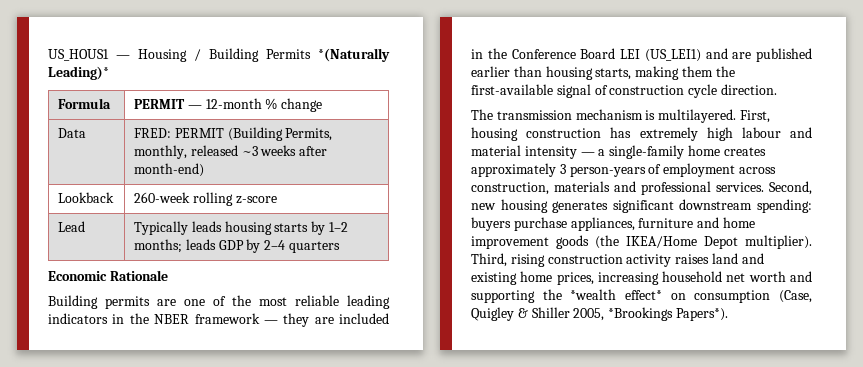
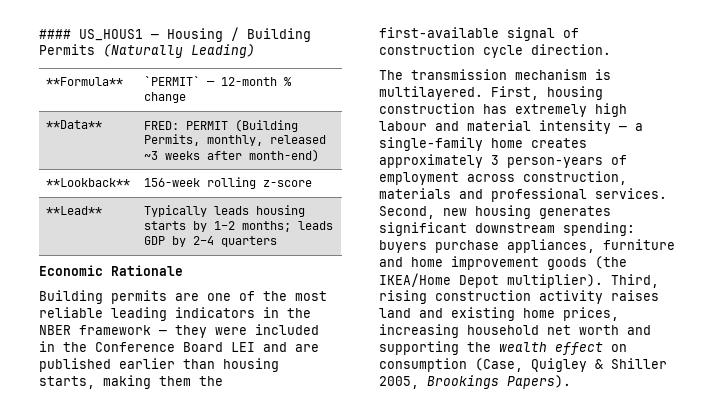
(48, 55) none -> [39,29,71,39] ####
[318,48,390,62] [48,66,109,80] [58,98,112,109] [134,99,186,109] *(Naturally Leading)* // Formula | PERMIT -> [103,44,255,58] [45,77,123,86] [143,76,200,86] (Naturally Leading) // **Formula** | `PERMIT`
[58,128,87,138] Data -> [45,120,102,129] **Data**
[58,192,115,203] [134,192,191,203] Lookback | 260-week -> [45,178,130,187] [143,178,200,187] **Lookback** | 156-week
[58,221,86,232] Lead -> [45,206,102,215] **Lead**
[314,317,334,324] are -> [215,327,247,335] were
[644,49,701,62] (US_LEI1) -> (255, 347) none
[570,289,662,300] *wealth effect* -> [499,342,603,355] wealth effect
[608,307,728,321] *Brookings Papers*). -> [427,375,571,389] Brookings Papers).

